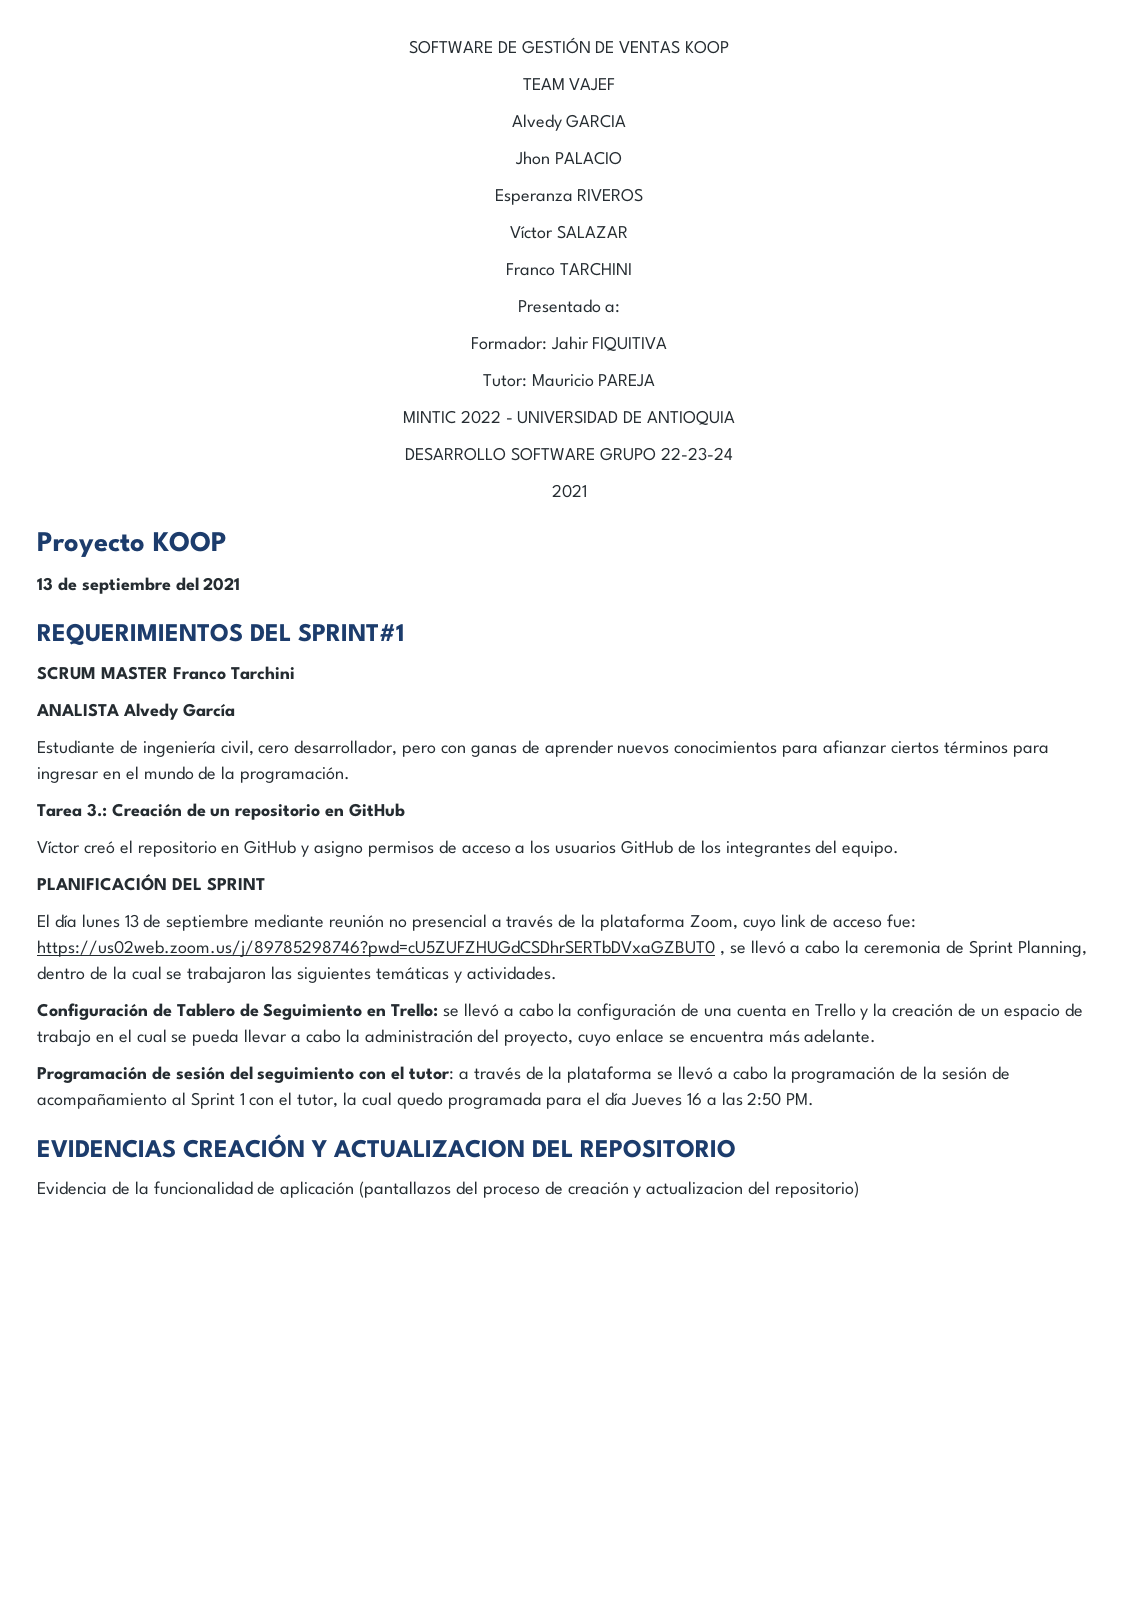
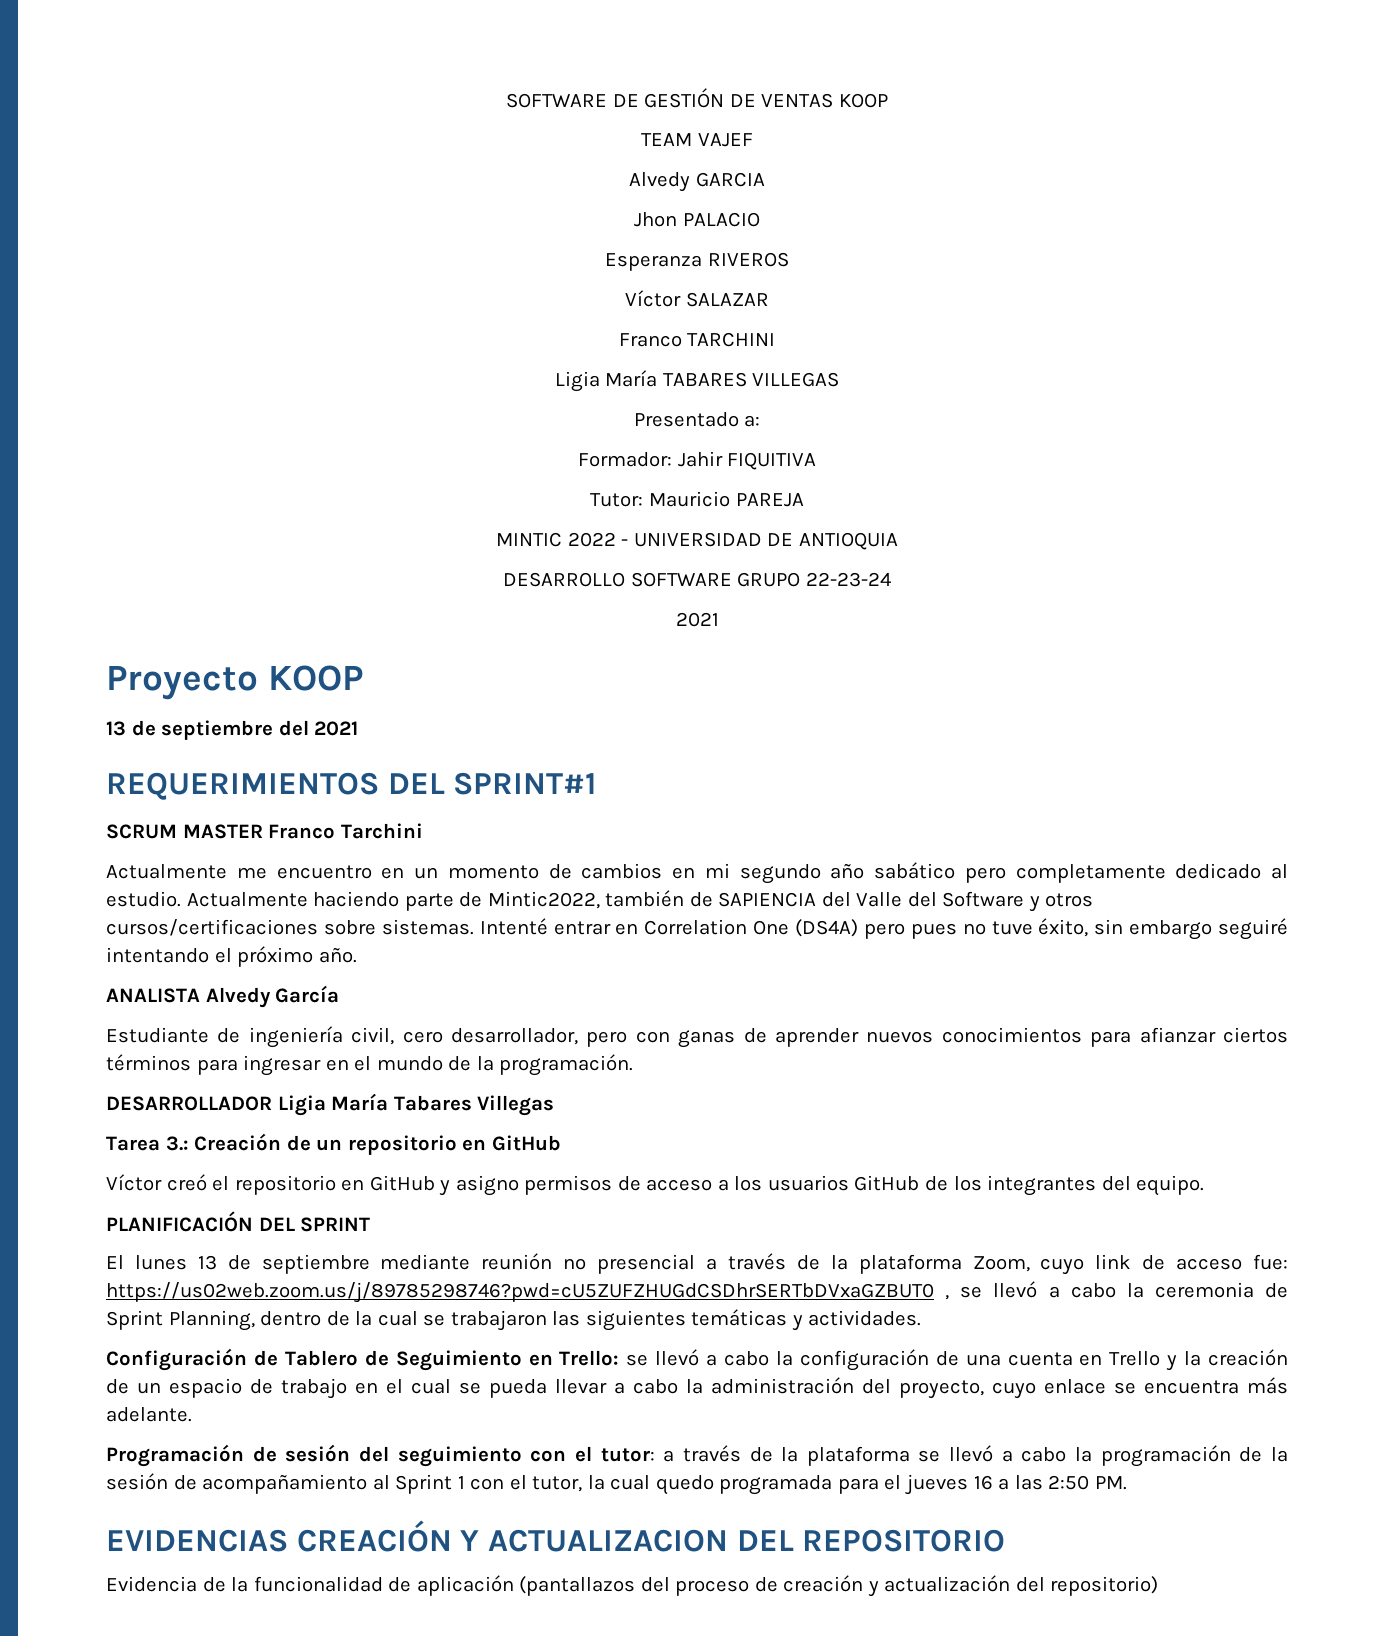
(632, 269) none -> [554,370,840,392] // Ligia María TABARES VILLEGAS
(295, 673) none -> [106,862,1288,884] [106,890,1094,912] [106,918,1288,940] [106,946,357,967] // Actualmente me encuentro en un momento de cambios en mi segundo año sabático pero completamente dedicado al estudio. Actualmente haciendo parte de Mintic2022, también de SAPIENCIA del Valle del Software y otros cursos/certificaciones sobre sistemas. Intenté entrar en Correlation One (DS4A) pero pues no tuve éxito, sin embargo seguiré intentando el próximo año.
(351, 775) none -> [106,1093,555,1116] // DESARROLLADOR Ligia María Tabares Villegas
[54,914,77,928] día -> (124, 1262) none
[605,1092,683,1106] día Jueves -> [905,1474,969,1495] jueves
[646,1181,744,1195] actualizacion -> [884,1575,1011,1592] actualización

